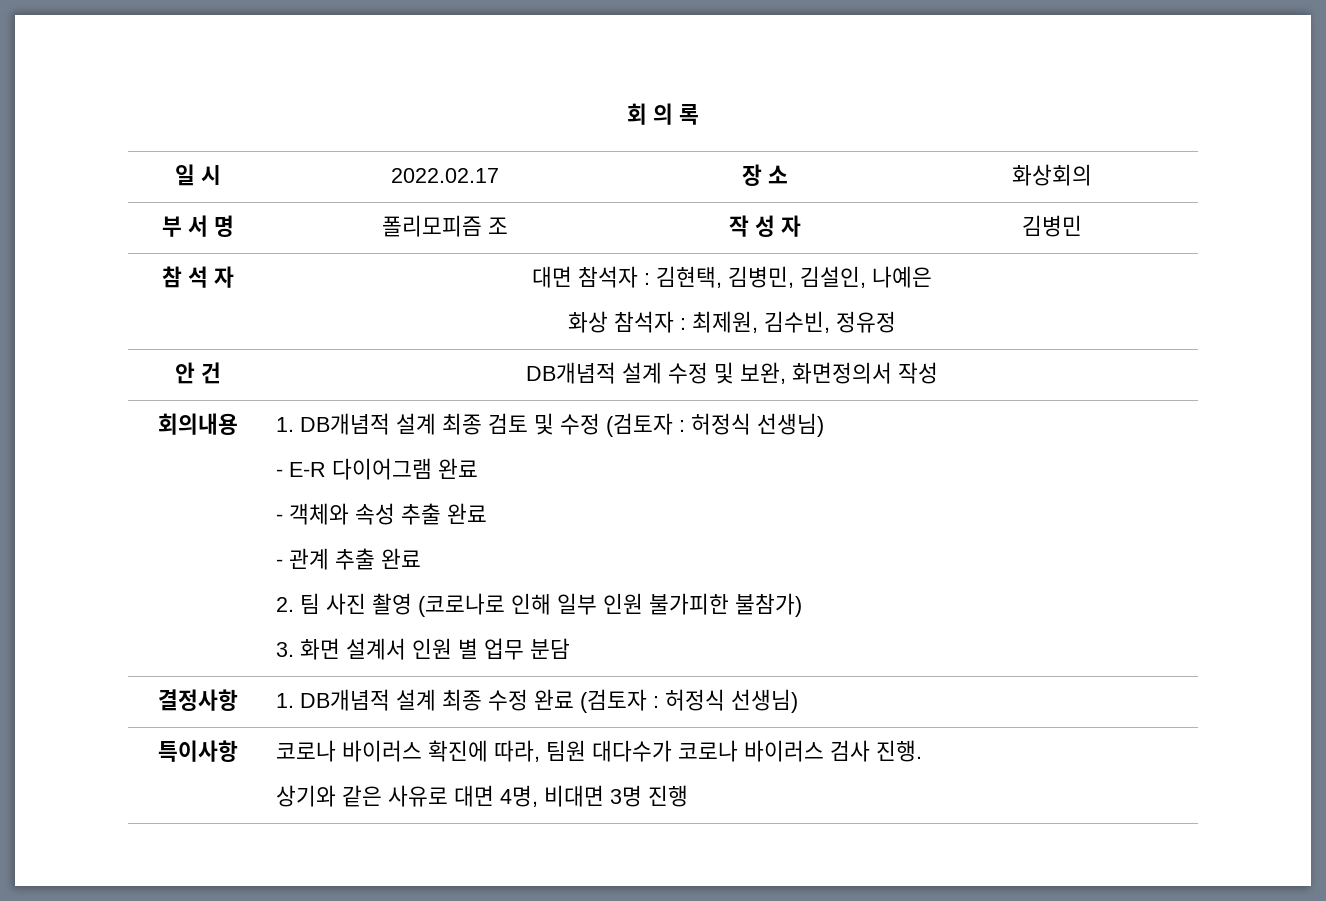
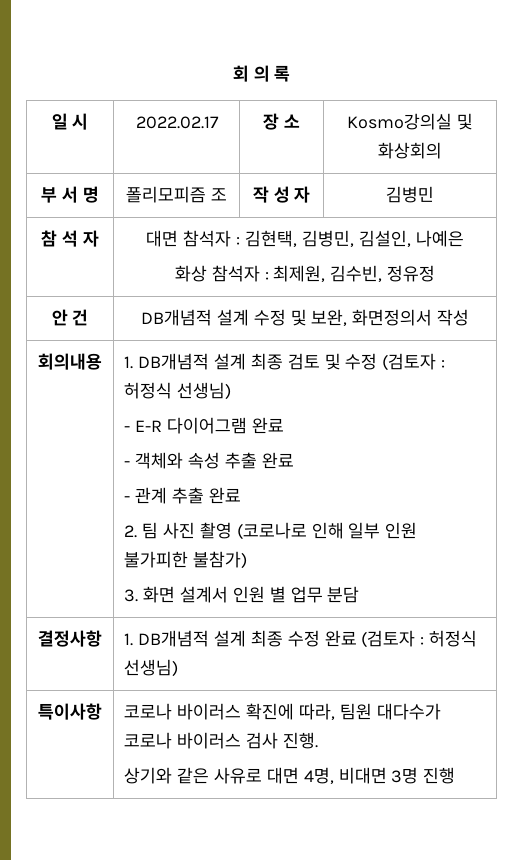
(788, 174) none -> [347,113,473,130] Kosmo강의실 및

